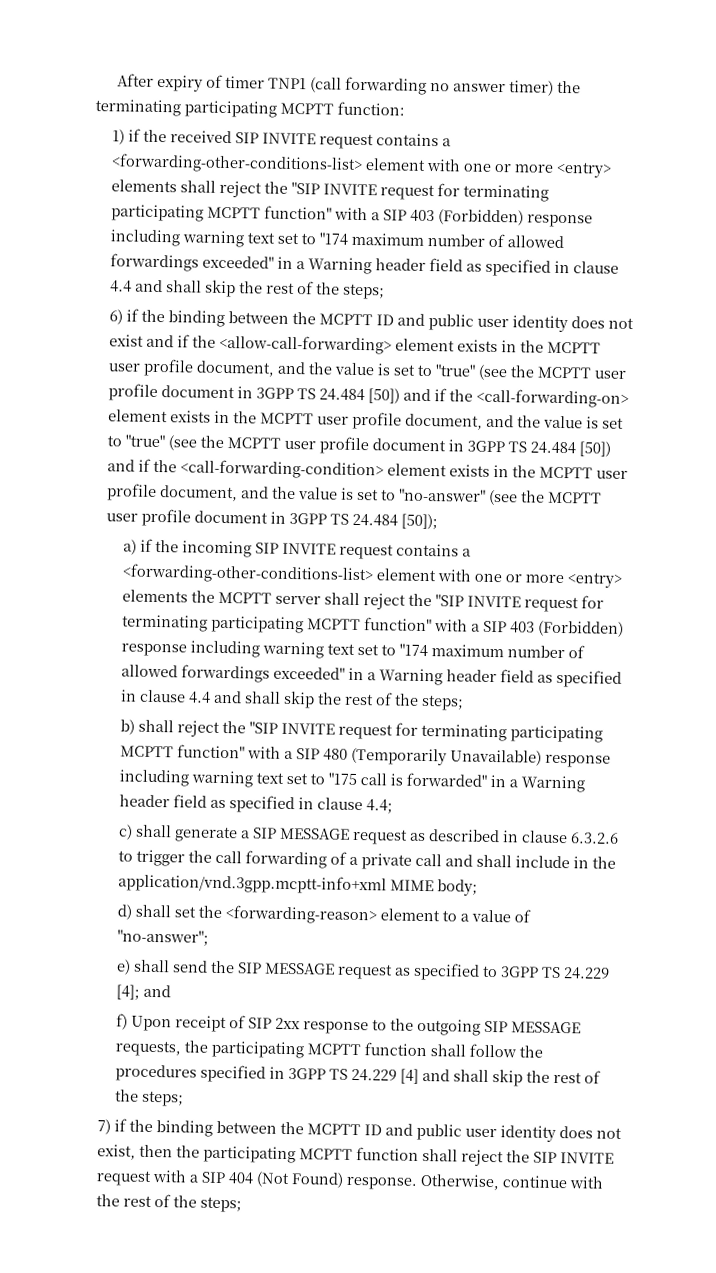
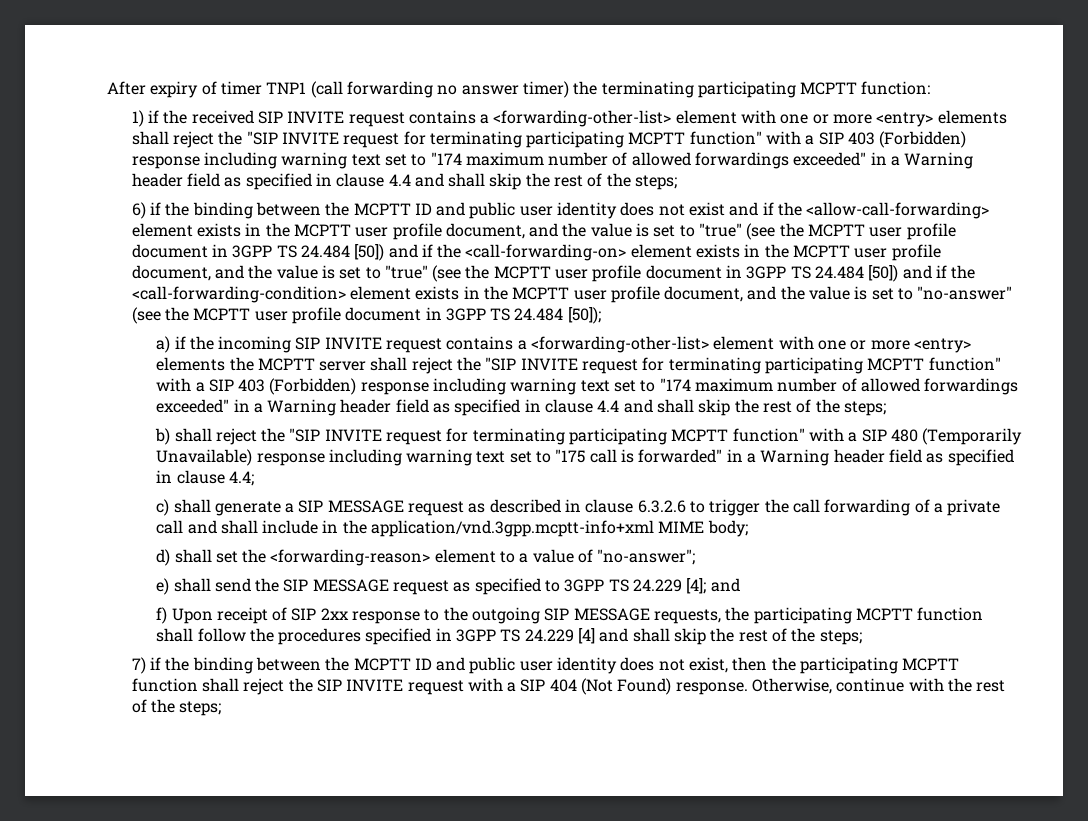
[110,153,363,175] <forwarding-other-conditions-list> -> [493,110,672,127] <forwarding-other-list>
[121,563,374,585] <forwarding-other-conditions-list> -> [531,336,710,353] <forwarding-other-list>

